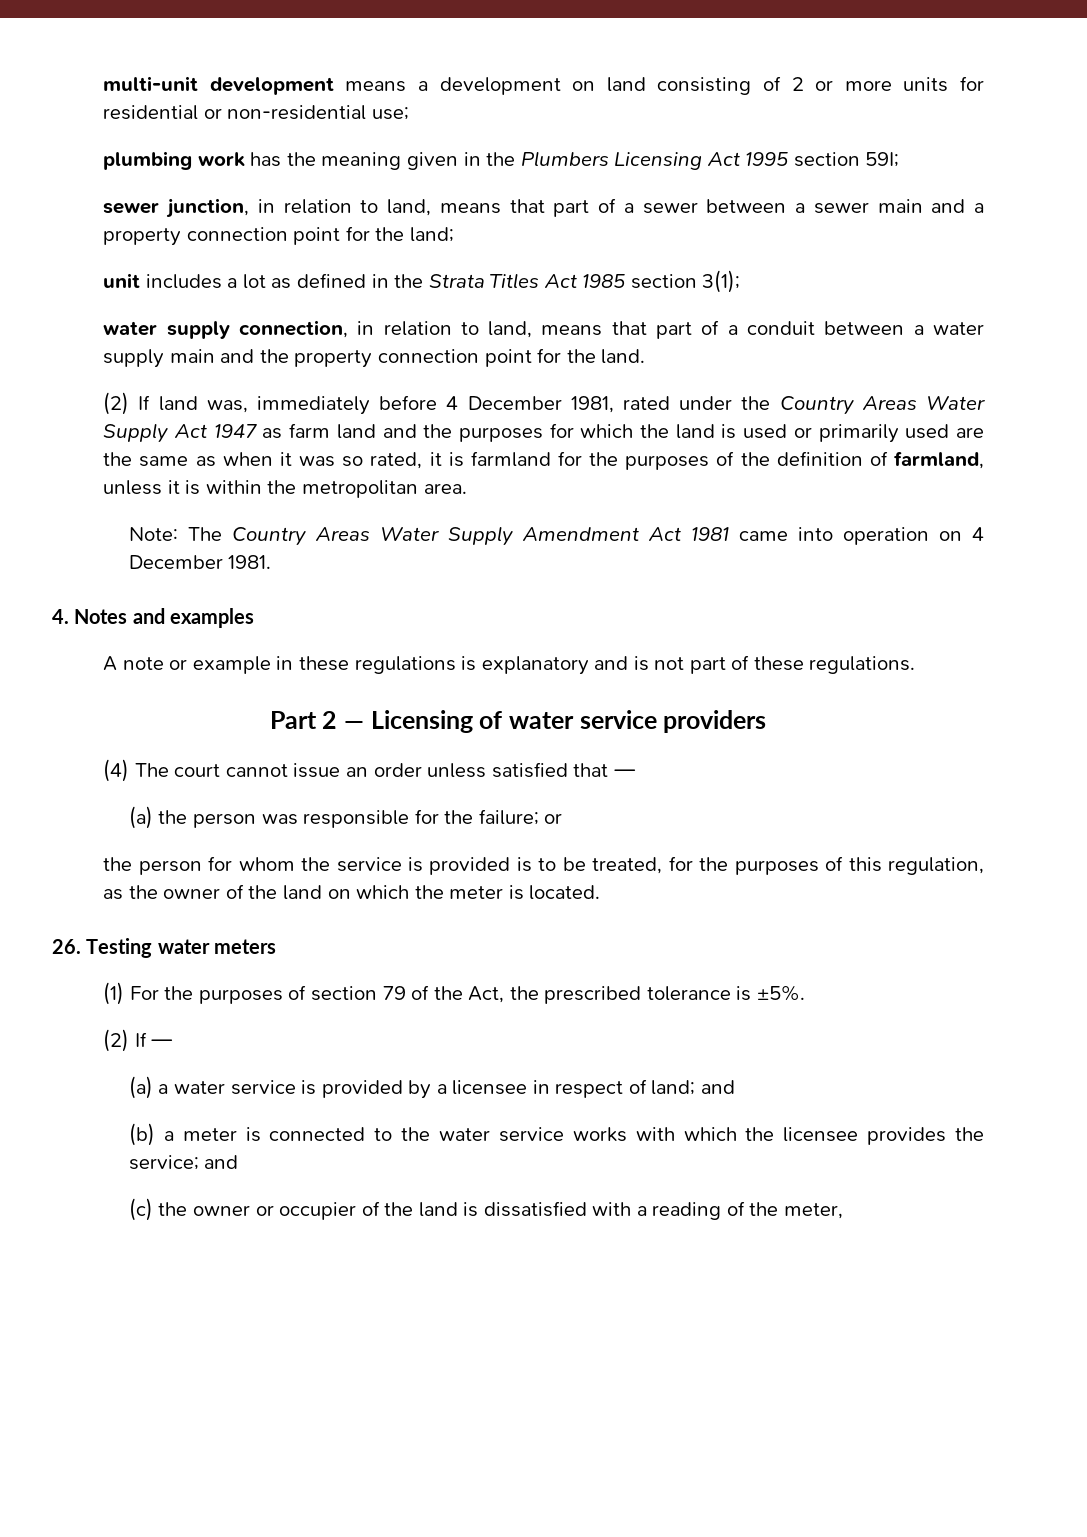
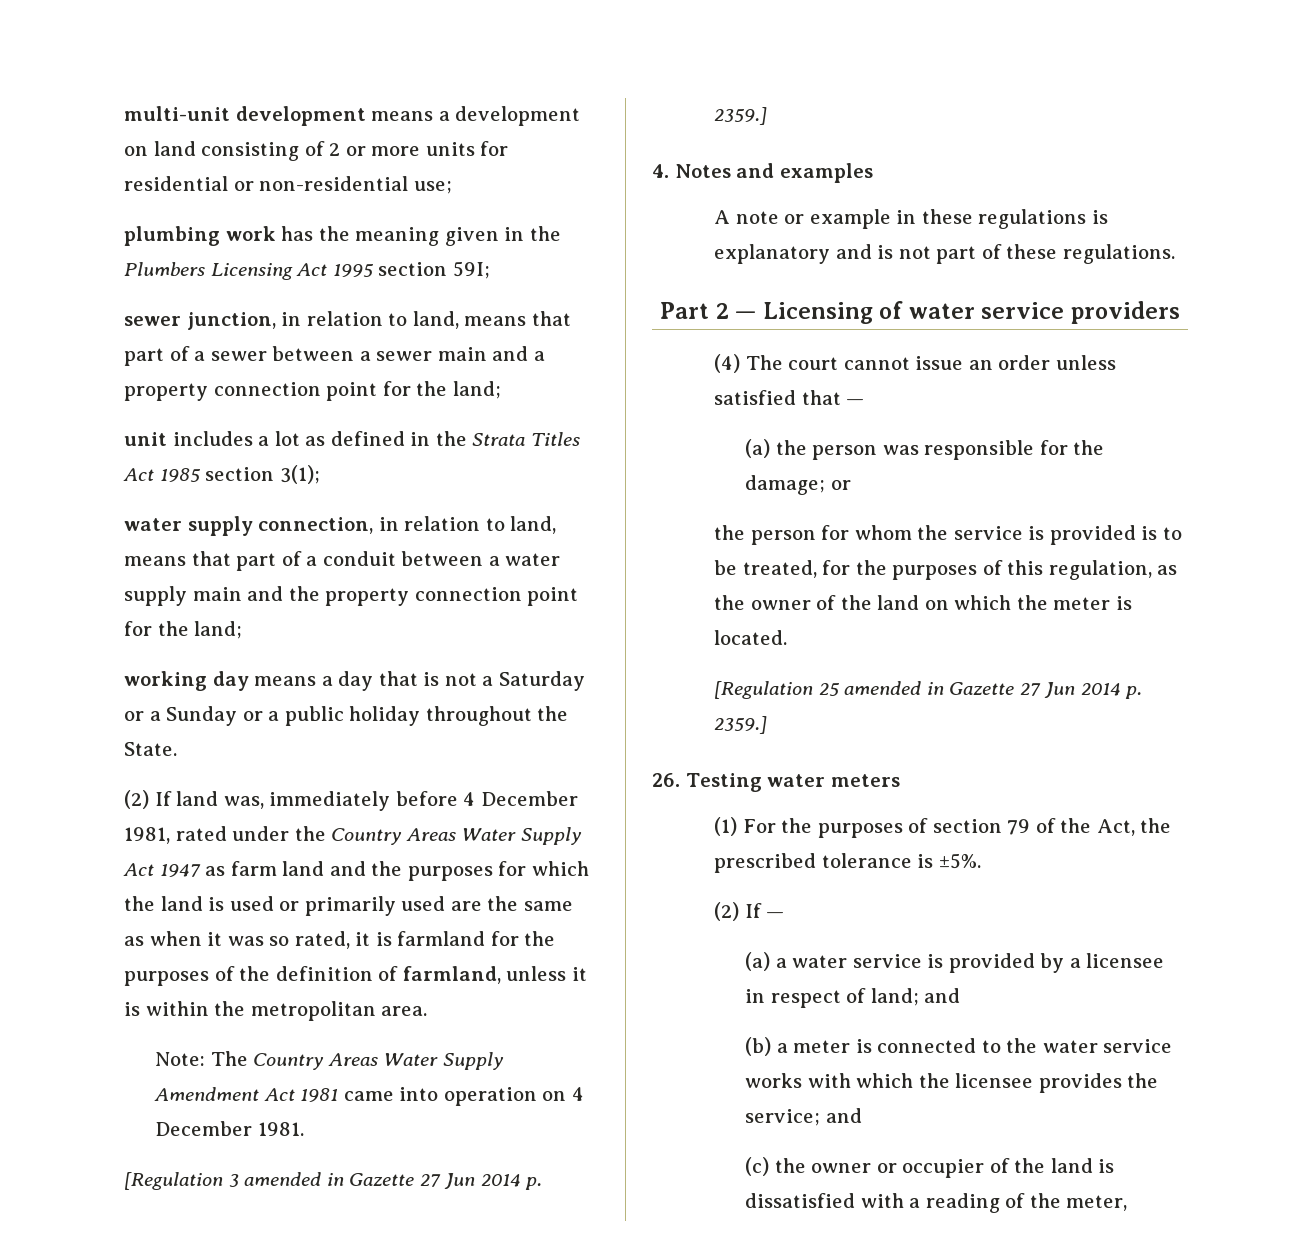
[601,349,646,364] land. -> [194,621,243,639] [124,671,585,691] [124,706,569,726] [124,742,178,756] land; // working day means a day that is not a Saturday or a Sunday or a public holiday throughout the State.
(272, 562) none -> [124,1172,543,1190] [714,107,768,125] // [Regulation 3 amended in Gazette 27 Jun 2014 p. 2359.]
[478,809,539,825] failure; -> [745,475,826,495] damage;
(601, 892) none -> [714,681,1143,699] [714,716,768,734] // [Regulation 25 amended in Gazette 27 Jun 2014 p. 2359.]

